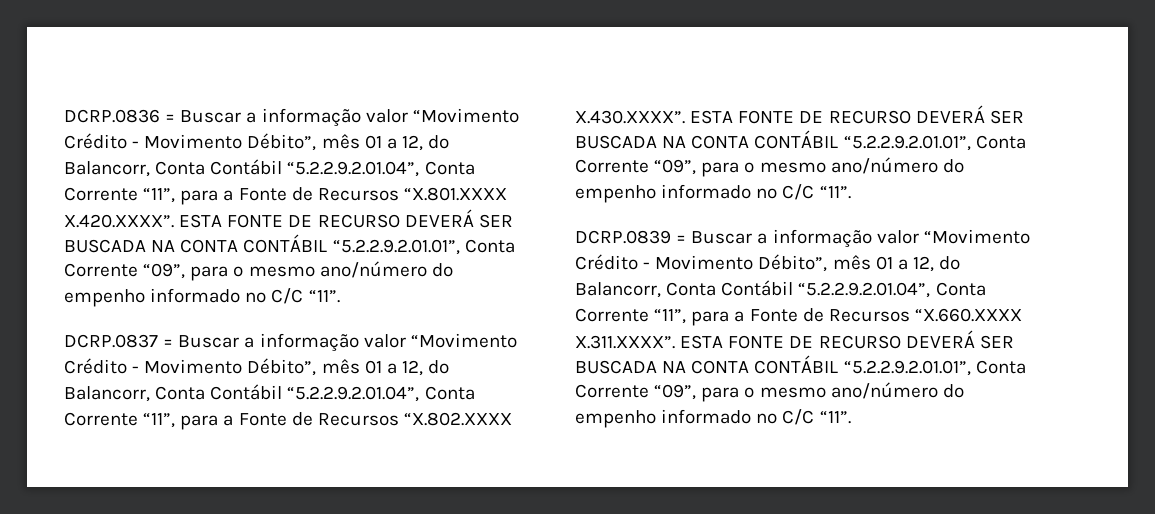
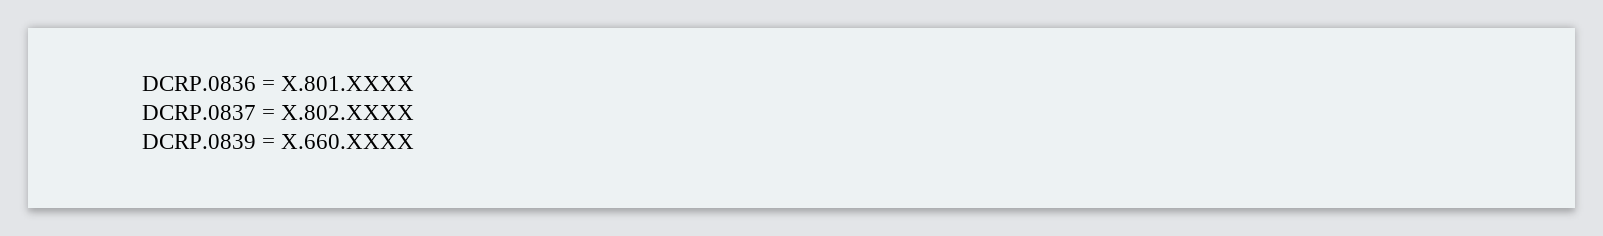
[180,108,519,127] [64,133,450,151] [64,159,475,177] [64,187,507,205] [64,209,513,228] [64,234,515,255] [64,261,453,281] [64,288,340,307] [64,333,517,352] [64,358,450,376] [64,384,475,402] [64,412,512,430] [575,105,1024,124] [575,130,1026,151] [575,157,964,177] [575,184,851,203] [575,229,1030,248] [575,254,961,272] [575,280,986,298] [575,308,1022,326] [575,330,1014,349] [575,355,1026,376] [575,382,964,402] [575,409,851,428] Buscar a informação valor “Movimento Crédito - Movimento Débito”, mês 01 a 12, do Balancorr, Conta Contábil “5.2.2.9.2.01.04”, Conta Corrente “11”, para a Fonte de Recursos “X.801.XXXX X.420.XXXX”. ESTA FONTE DE RECURSO DEVERÁ SER BUSCADA NA CONTA CONTÁBIL “5.2.2.9.2.01.01”, Conta Corrente “09”, para o mesmo ano/número do empenho informado no C/C “11”. // DCRP.0837 = Buscar a informação valor “Movimento Crédito - Movimento Débito”, mês 01 a 12, do Balancorr, Conta Contábil “5.2.2.9.2.01.04”, Conta Corrente “11”, para a Fonte de Recursos “X.802.XXXX X.430.XXXX”. ESTA FONTE DE RECURSO DEVERÁ SER BUSCADA NA CONTA CONTÁBIL “5.2.2.9.2.01.01”, Conta Corrente “09”, para o mesmo ano/número do empenho informado no C/C “11”. // DCRP.0839 = Buscar a informação valor “Movimento Crédito - Movimento Débito”, mês 01 a 12, do Balancorr, Conta Contábil “5.2.2.9.2.01.04”, Conta Corrente “11”, para a Fonte de Recursos “X.660.XXXX X.311.XXXX”. ESTA FONTE DE RECURSO DEVERÁ SER BUSCADA NA CONTA CONTÁBIL “5.2.2.9.2.01.01”, Conta Corrente “09”, para o mesmo ano/número do empenho informado no C/C “11”. -> [281,76,415,91] [142,105,415,120] [142,134,415,149] X.801.XXXX // DCRP.0837 = X.802.XXXX // DCRP.0839 = X.660.XXXX

